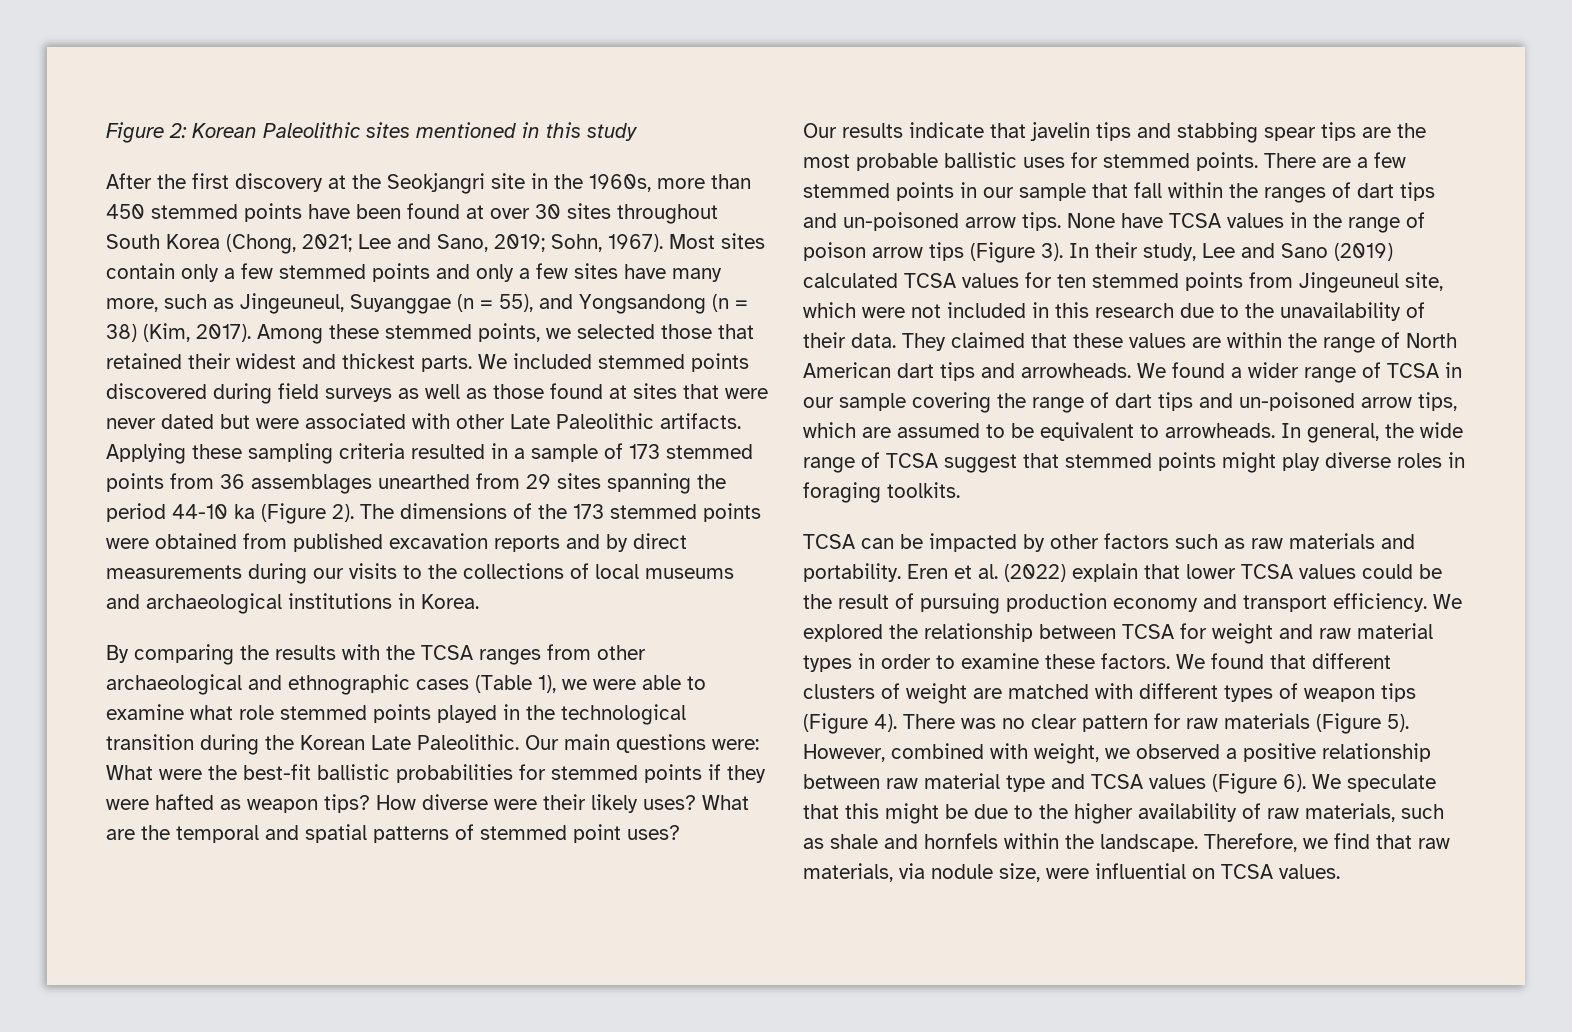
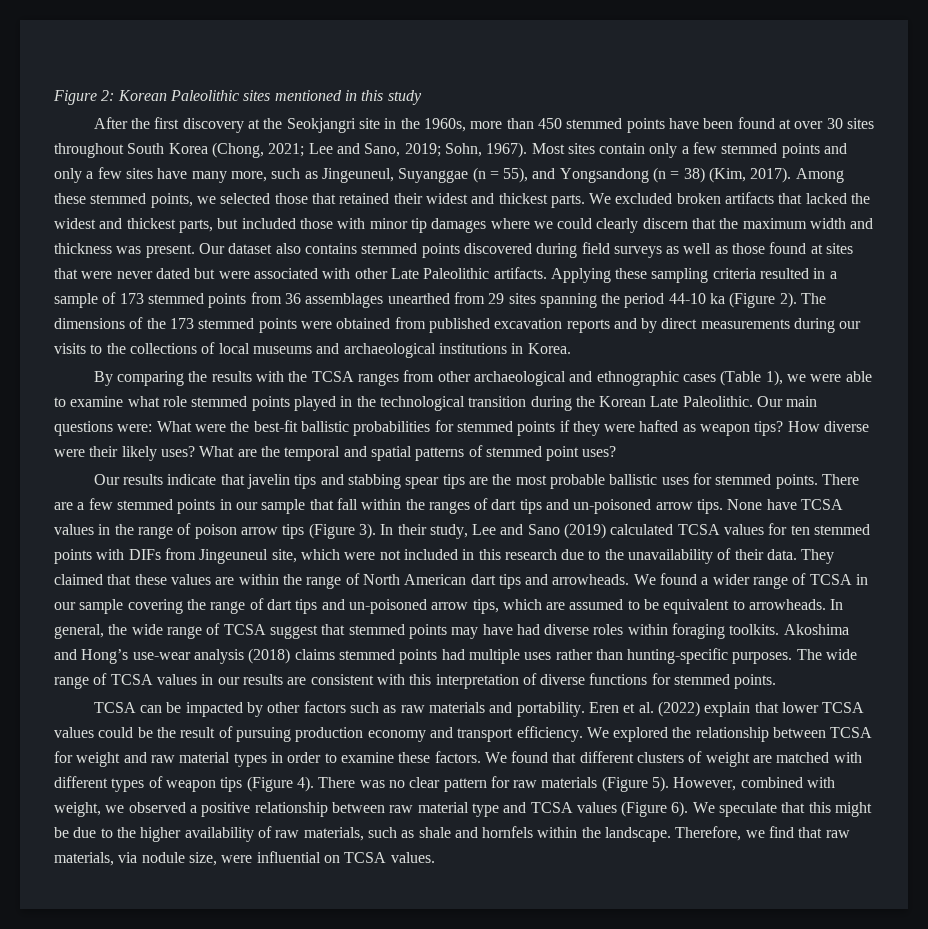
[513,353,592,369] included -> [615,192,871,204] [54,218,874,233] [54,243,357,258] excluded broken artifacts that lacked the widest and thickest parts, but included those with minor tip damages where we could clearly discern that the maximum width and thickness was present. Our dataset also contains
(1243, 281) none -> [96,549,161,560] with DIFs
[1222,452,1320,473] might play -> [451,624,540,639] may have had
[1448,452,1465,468] in -> [627,624,668,635] within
(960, 490) none -> [783,624,849,635] [54,648,858,664] [54,673,777,689] Akoshima and Hong’s use-wear analysis (2018) claims stemmed points had multiple uses rather than hunting-specific purposes. The wide range of TCSA values in our results are consistent with this interpretation of diverse functions for stemmed points.

